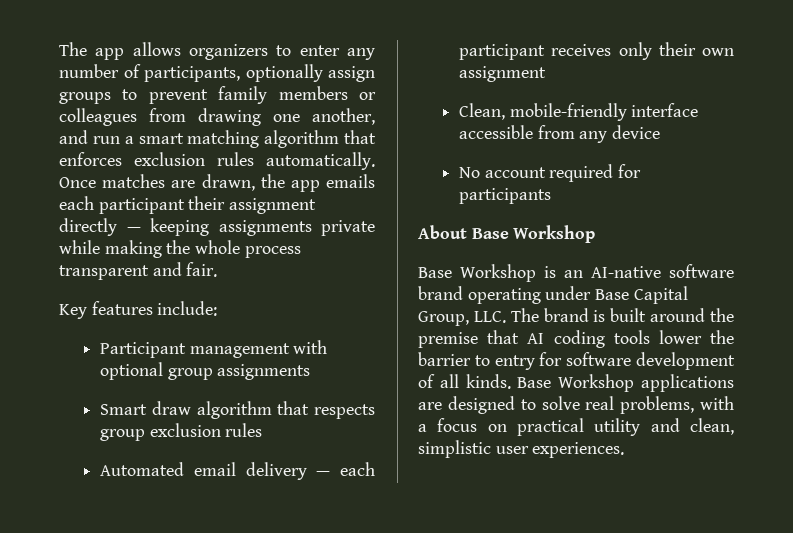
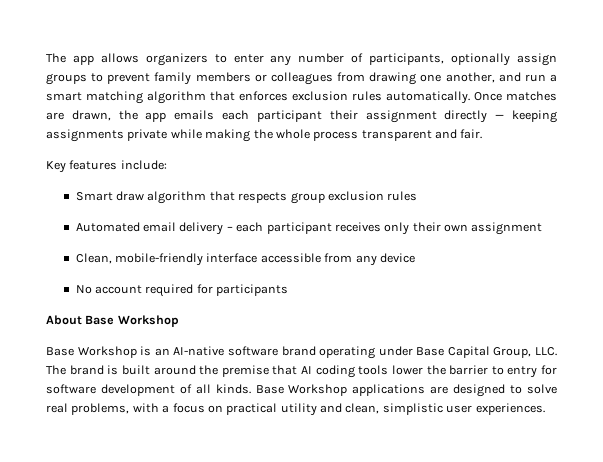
[100,340,328,358] [100,362,311,380] // Participant management with optional group assignments -> (167, 165) none
[316,471,331,476] — -> [226,226,233,231] –

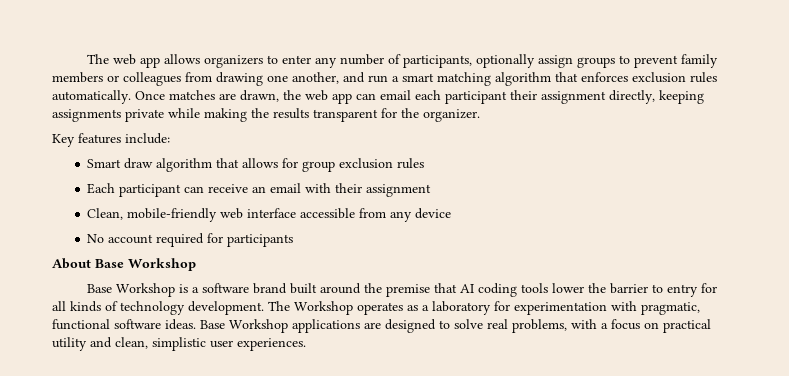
[46,53,66,63] The -> [86,54,136,65] The web
[145,110,215,122] app emails -> [305,90,411,104] web app can email
[444,110,505,123] directly — -> [609,90,655,104] directly,
[275,129,483,141] whole process transparent and fair. -> [273,108,480,122] results transparent for the organizer.
[238,192,288,203] respects -> [242,158,299,168] allows for
[75,222,469,235] Automated email delivery – each participant receives only their own -> [87,183,363,197] Each participant can receive an email with their
(204, 259) none -> [220,208,244,219] web
[154,346,557,359] [46,365,119,375] an AI-native software brand operating under Base Capital Group, LLC. The brand is -> [191,283,287,294] a software brand
[46,384,251,396] software development of all kinds. -> [52,301,700,315] [52,319,196,330] all kinds of technology development. The Workshop operates as a laboratory for experimentation with pragmatic, functional software ideas.

